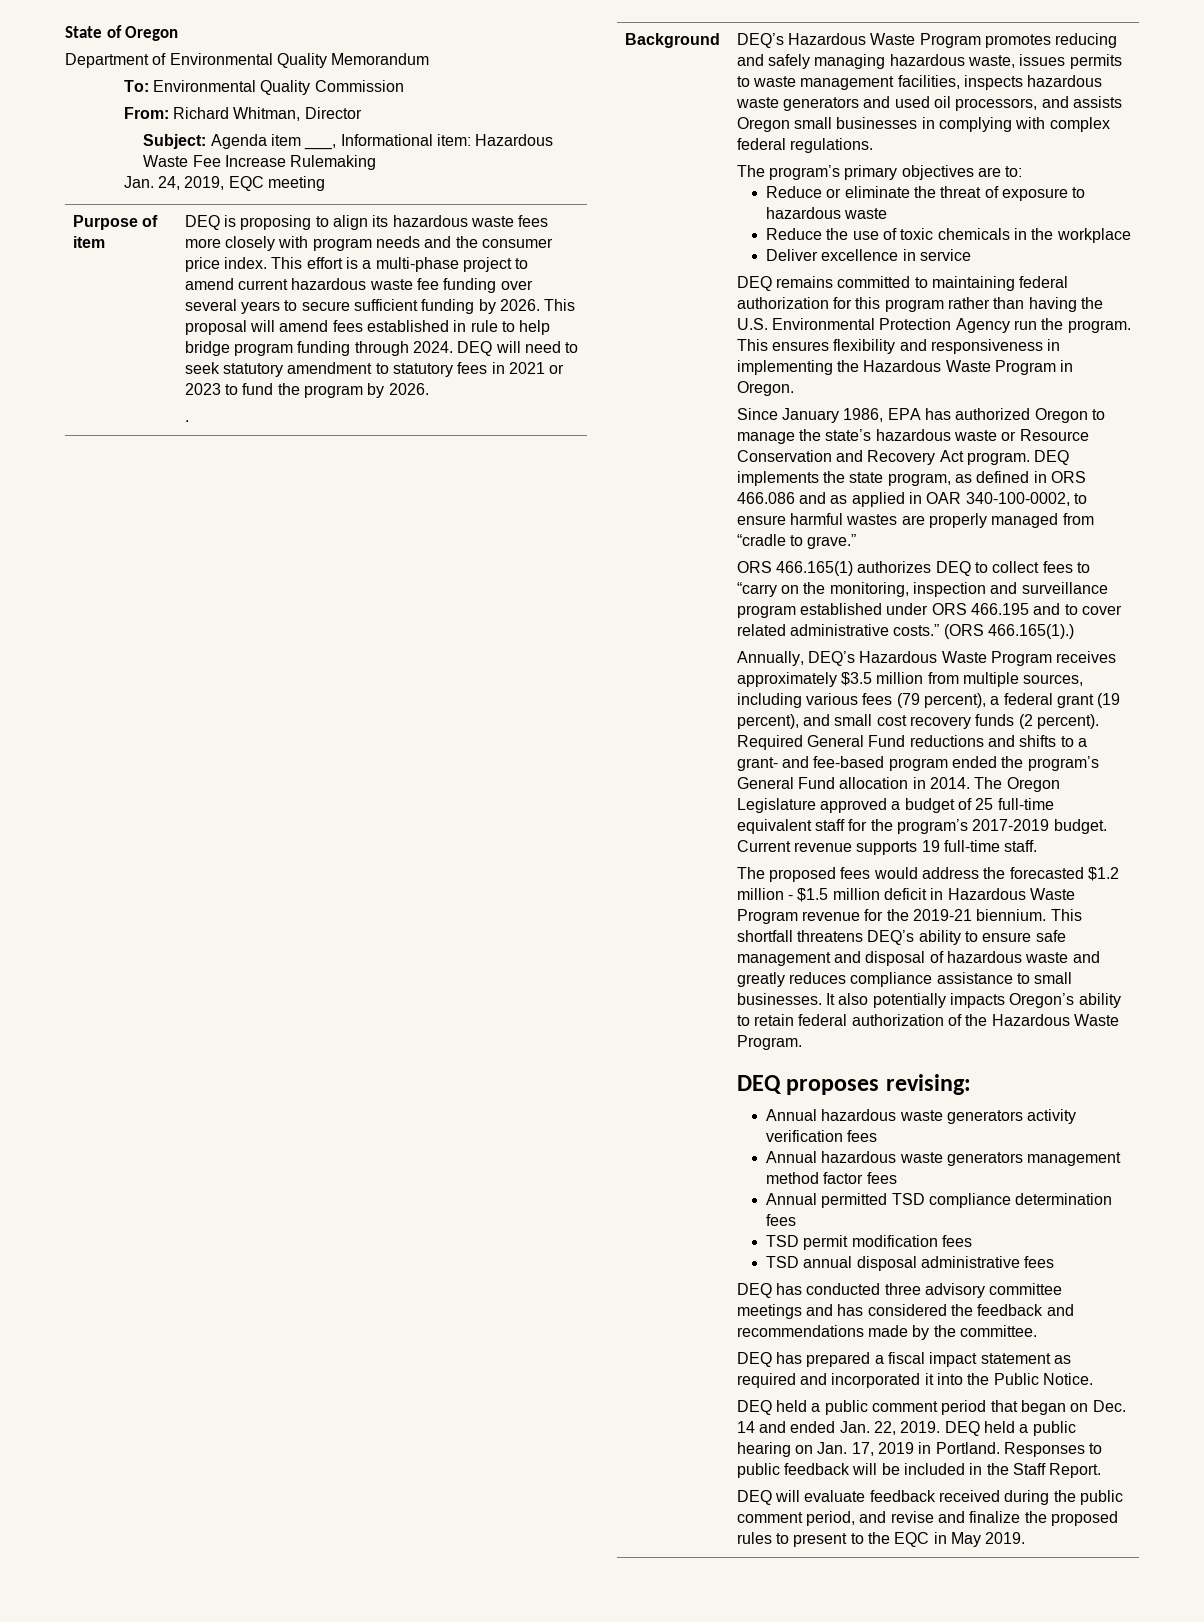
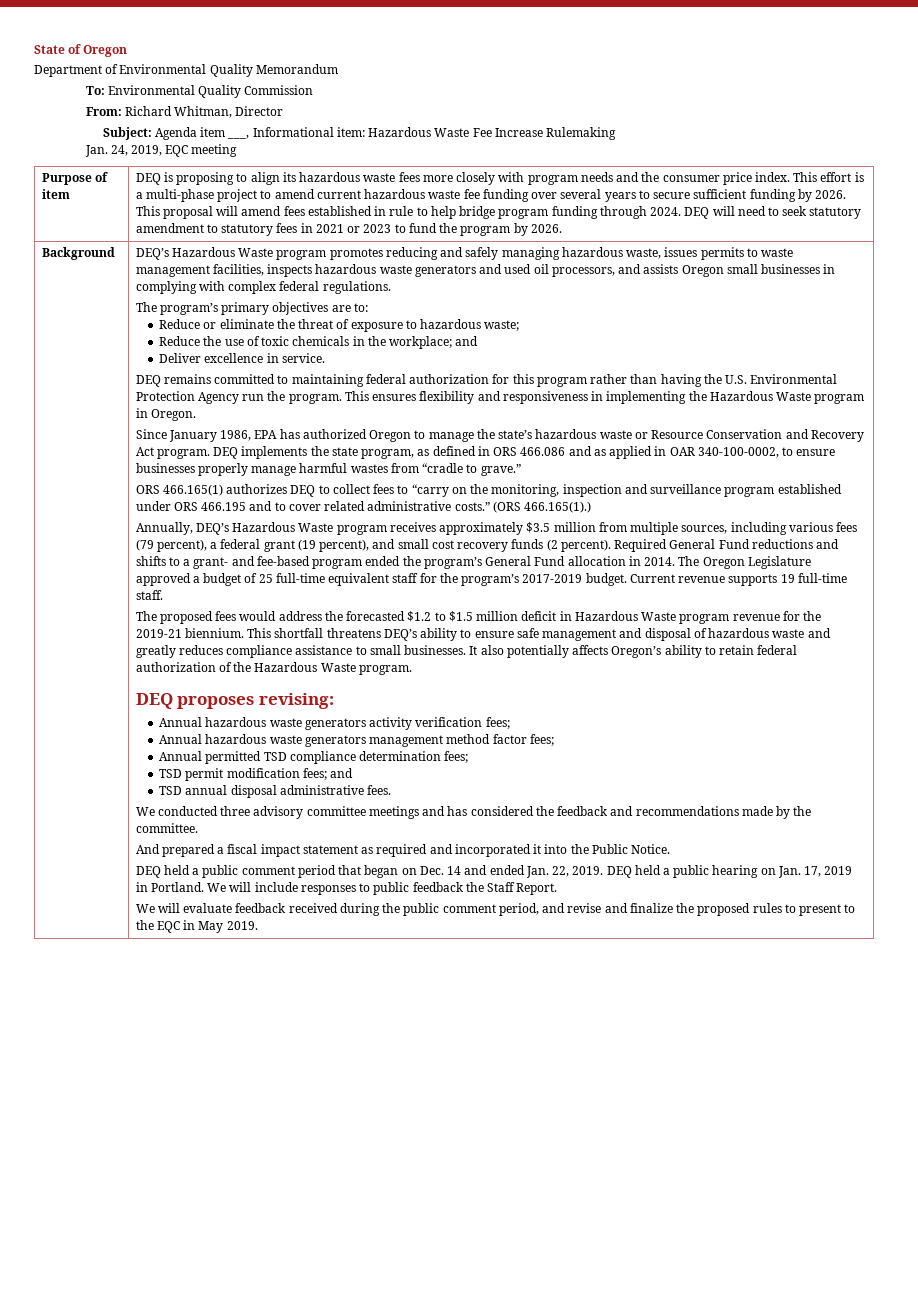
[184,420,189,422] // . -> (562, 228) none
[919,33,981,48] Program -> [276,250,327,260] program
[844,208,888,219] waste -> [484,320,520,331] waste;
[1056,228,1131,243] workplace -> [389,336,479,349] workplace; and
[920,249,972,261] service -> [281,353,325,363] service.
[995,360,1057,375] Program -> [814,394,865,404] program
[790,513,1059,528] harmful wastes are properly managed -> [135,463,388,476] businesses properly manage harmful wastes
[991,651,1053,666] Program -> [336,525,387,535] program
[736,888,794,900] million - -> [434,612,446,621] to
[736,909,798,924] Program -> [679,614,730,624] program
[950,993,1006,1008] impacts -> [572,645,609,655] affects
[736,1035,802,1050] Program. -> [358,665,412,675] program.
[847,1130,878,1142] fees -> [485,717,510,729] fees;
[866,1172,897,1184] fees -> [529,734,554,746] fees;
[766,1214,797,1226] fees -> [444,751,469,763] fees;
[942,1235,973,1247] fees -> [302,768,354,780] fees; and
[1024,1256,1055,1268] [736,1283,803,1298] fees // DEQ has -> [367,785,392,795] [135,807,155,816] fees. // We
[736,1352,803,1367] DEQ has -> [135,844,160,854] And
[1004,1442,1103,1457] [736,1463,983,1478] Responses to public feedback will be included in -> [207,882,464,895] We will include responses to public feedback
[736,1490,772,1505] DEQ -> [135,904,155,913] We

